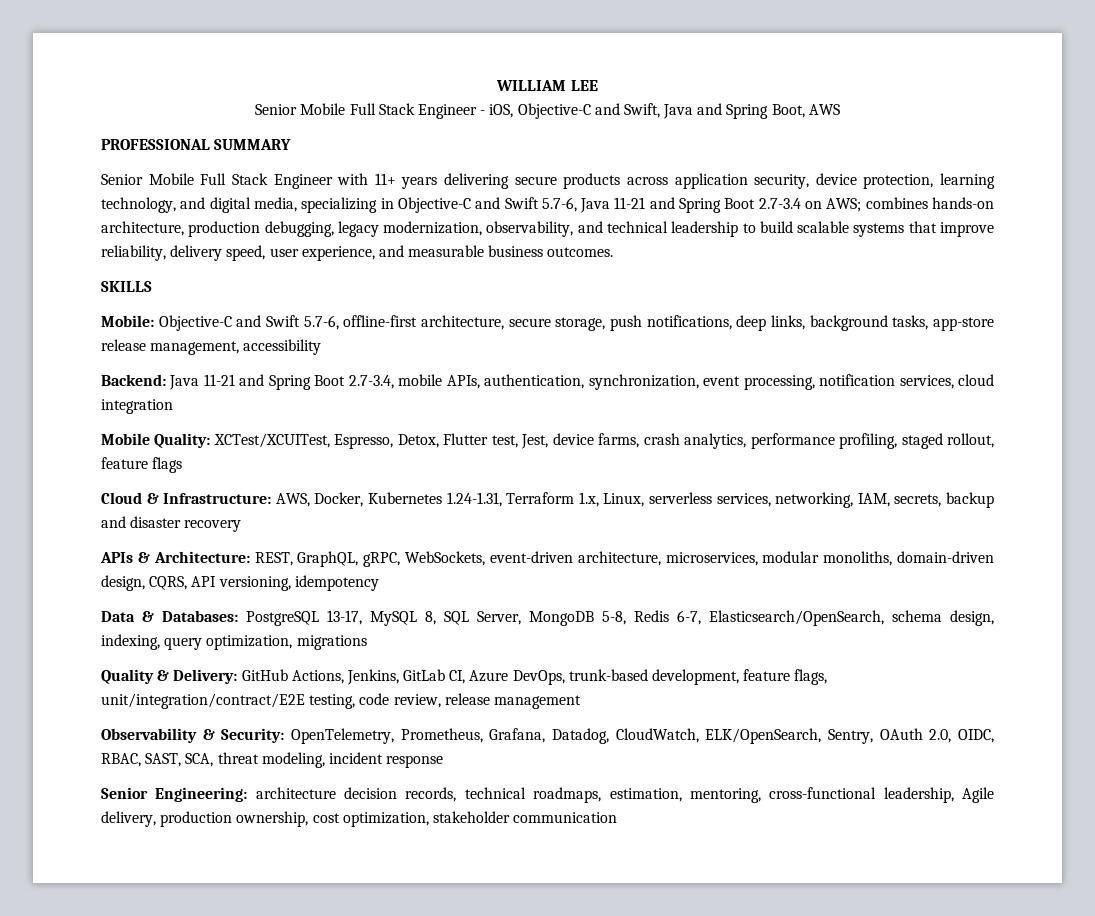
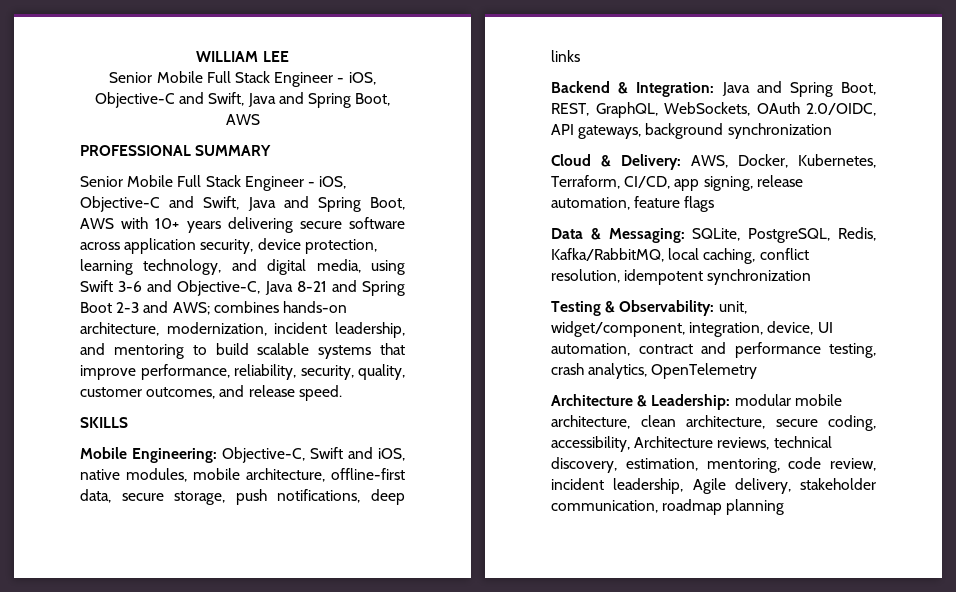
[337,173,396,185] with 11+ -> [307,176,347,189] [80,196,405,212] [80,217,180,229] - iOS, Objective-C and Swift, Java and Spring Boot, AWS with 10+
[563,173,621,189] products -> [348,217,405,229] software
[301,197,823,213] specializing in Objective-C and Swift 5.7-6, Java 11-21 and Spring Boot 2.7-3.4 on -> [371,260,405,275] [80,280,405,296] [80,301,169,313] using Swift 3-6 and Objective-C, Java 8-21 and Spring Boot 2-3 and
[188,221,739,237] production debugging, legacy modernization, observability, and technical leadership -> [166,322,405,338] [80,343,184,359] modernization, incident leadership, and mentoring
[101,245,614,261] [101,281,152,292] [101,315,504,331] reliability, delivery speed, user experience, and measurable business outcomes. // SKILLS // Mobile: Objective-C and Swift 5.7-6, offline-first architecture, -> [140,364,405,380] [80,385,342,401] [80,417,128,428] [80,447,405,463] [80,468,405,482] [80,489,111,503] performance, reliability, security, quality, customer outcomes, and release speed. // SKILLS // Mobile Engineering: Objective-C, Swift and iOS, native modules, mobile architecture, offline-first data,
[770,315,994,331] [101,339,322,355] [101,374,994,390] [101,399,173,414] [101,433,994,449] [101,457,183,473] [101,492,995,508] [101,516,242,532] [100,551,995,567] [101,575,379,591] [101,610,994,626] [101,634,367,650] [101,669,828,685] [101,693,581,709] [101,728,994,744] [101,752,444,768] [101,787,994,803] [101,811,618,827] links, background tasks, app-store release management, accessibility // Backend: Java 11-21 and Spring Boot 2.7-3.4, mobile APIs, authentication, synchronization, event processing, notification services, cloud integration // Mobile Quality: XCTest/XCUITest, Espresso, Detox, Flutter test, Jest, device farms, crash analytics, performance profiling, staged rollout, feature flags // Cloud & Infrastructure: AWS, Docker, Kubernetes 1.24-1.31, Terraform 1.x, Linux, serverless services, networking, IAM, secrets, backup and disaster recovery // APIs & Architecture: REST, GraphQL, gRPC, WebSockets, event-driven architecture, microservices, modular monoliths, domain-driven design, CQRS, API versioning, idempotency // Data & Databases: PostgreSQL 13-17, MySQL 8, SQL Server, MongoDB 5-8, Redis 6-7, Elasticsearch/OpenSearch, schema design, indexing, query optimization, migrations // Quality & Delivery: GitHub Actions, Jenkins, GitLab CI, Azure DevOps, trunk-based development, feature flags, unit/integration/contract/E2E testing, code review, release management // Observability & Security: OpenTelemetry, Prometheus, Grafana, Datadog, CloudWatch, ELK/OpenSearch, Sentry, OAuth 2.0, OIDC, RBAC, SAST, SCA, threat modeling, incident response // Senior Engineering: architecture decision records, technical roadmaps, estimation, mentoring, cross-functional leadership, Agile delivery, production ownership, cost optimization, stakeholder communication -> [551,50,580,62] [551,81,876,97] [551,102,876,118] [551,123,832,139] [551,154,876,170] [551,175,803,191] [551,196,715,212] [551,227,876,243] [551,248,809,264] [551,269,812,285] [551,300,747,316] [551,321,833,337] [551,342,876,358] [551,363,758,379] [551,394,842,410] [551,415,876,431] [551,436,832,452] [551,457,876,473] [551,478,876,494] [551,499,785,515] links // Backend & Integration: Java and Spring Boot, REST, GraphQL, WebSockets, OAuth 2.0/OIDC, API gateways, background synchronization // Cloud & Delivery: AWS, Docker, Kubernetes, Terraform, CI/CD, app signing, release automation, feature flags // Data & Messaging: SQLite, PostgreSQL, Redis, Kafka/RabbitMQ, local caching, conflict resolution, idempotent synchronization // Testing & Observability: unit, widget/component, integration, device, UI automation, contract and performance testing, crash analytics, OpenTelemetry // Architecture & Leadership: modular mobile architecture, clean architecture, secure coding, accessibility, Architecture reviews, technical discovery, estimation, mentoring, code review, incident leadership, Agile delivery, stakeholder communication, roadmap planning

